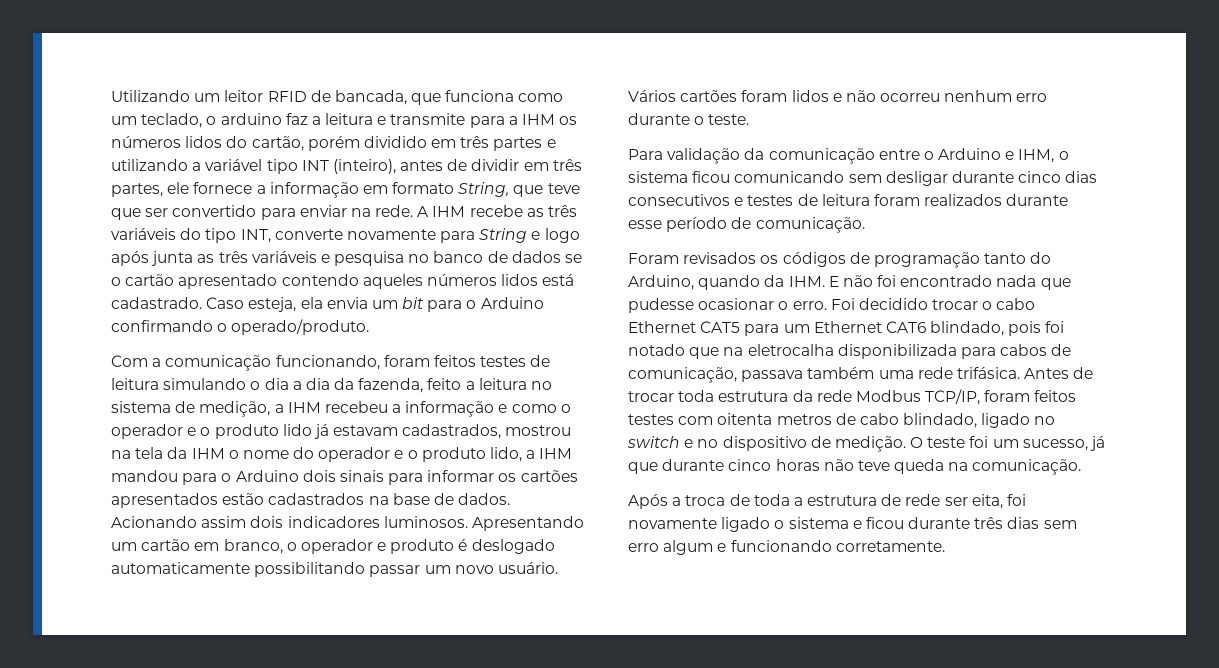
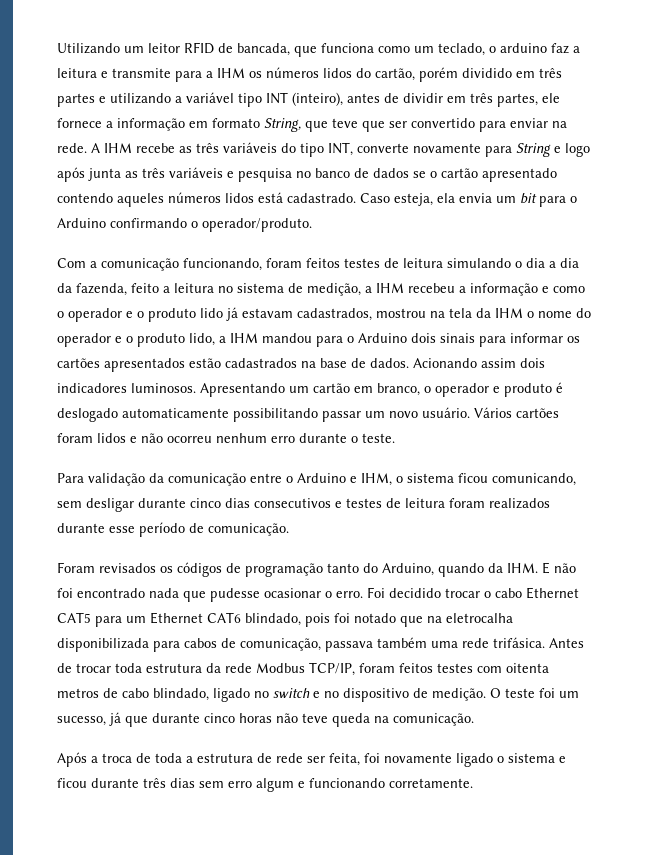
[231,319,370,335] operado/produto. -> [202,218,312,232] operador/produto.
[734,171,845,183] comunicando -> [492,473,576,486] comunicando,
[971,494,1003,509] eita, -> [329,753,360,766] feita,

